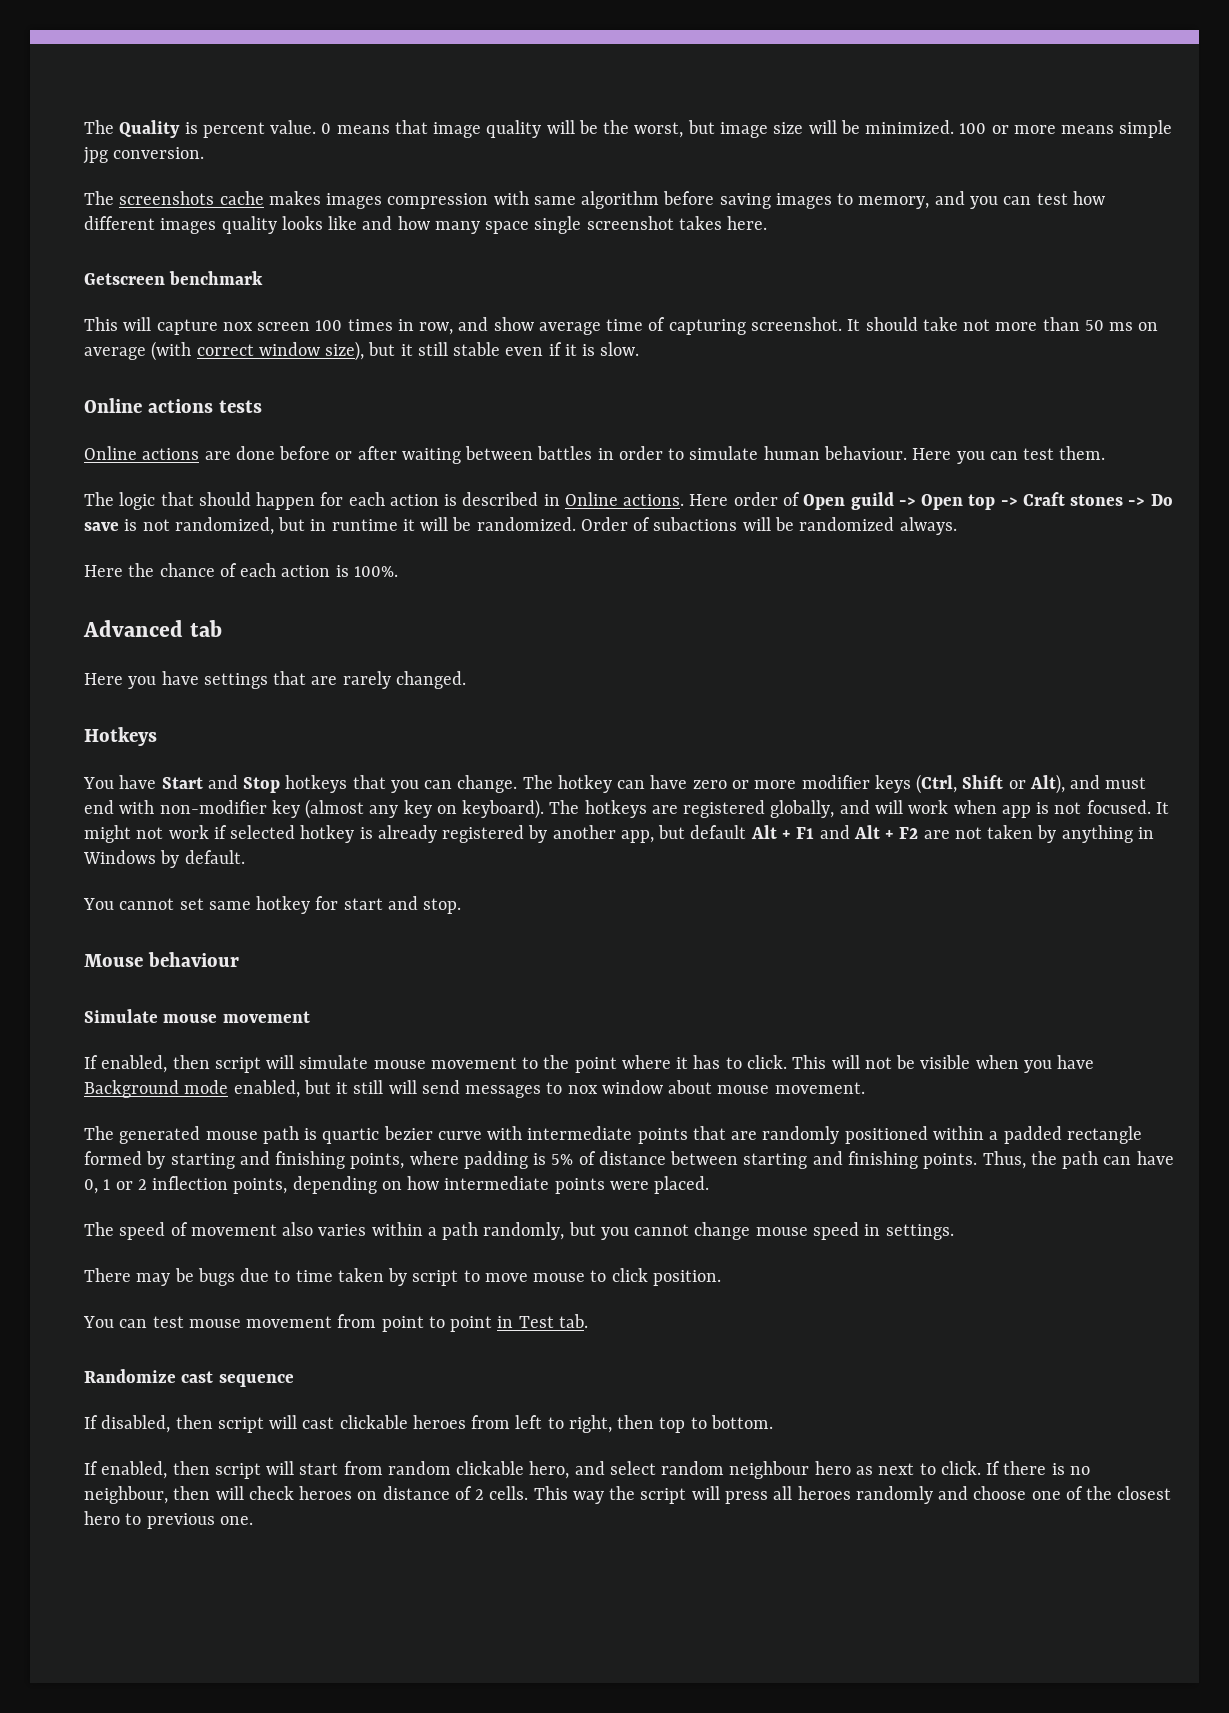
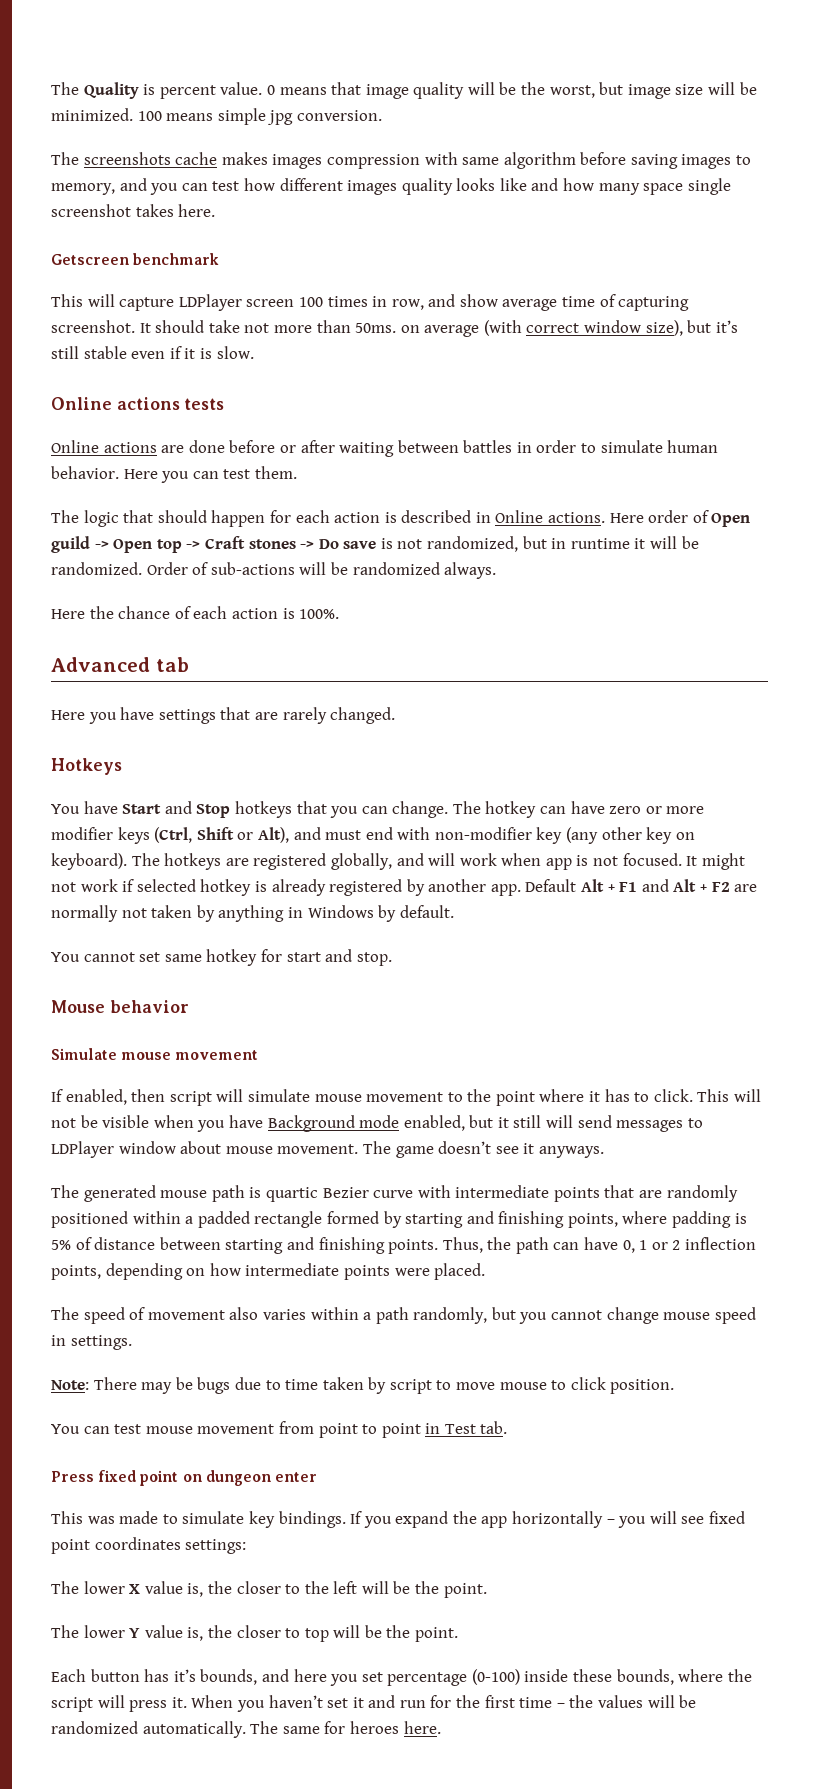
[991,125,1056,134] or more -> (162, 116) none
[222,322,253,331] nox -> [178,294,242,311] LDPlayer
[1084,320,1134,331] 50 ms -> [355,323,397,333] 50ms.
[400,344,413,356] it -> [715,320,738,333] it’s
[823,446,907,460] behaviour. -> [51,466,119,479] behavior.
[653,517,738,531] subactions -> [210,562,295,575] sub-actions
[305,799,399,819] (almost any -> [566,827,642,844] (any other
[620,825,747,843] app, but default -> [490,879,577,896] app. Default
(950, 834) none -> [51,905,118,922] normally
[147,952,239,967] behaviour -> [109,1000,189,1013] behavior
[567,1085,598,1094] nox -> [51,1141,114,1158] LDPlayer
(865, 1088) none -> [362,1141,604,1158] The game doesn’t see it anyways.
[383,1126,433,1140] bezier -> [322,1187,369,1198] Bezier
(954, 1232) none -> [51,1380,89,1390] Note:
[84,1369,294,1387] [84,1415,773,1433] [84,1461,1090,1479] [84,1486,1172,1504] [84,1511,253,1529] Randomize cast sequence // If disabled, then script will cast clickable heroes from left to right, then top to bottom. // If enabled, then script will start from random clickable hero, and select random neighbour hero as next to click. If there is no neighbour, then will check heroes on distance of 2 cells. This way the script will press all heroes randomly and choose one of the closest hero to previous one. -> [51,1470,317,1486] [51,1511,746,1528] [51,1537,247,1554] [51,1581,487,1598] [51,1625,459,1642] [51,1669,752,1686] [51,1695,697,1712] [51,1721,441,1738] Press fixed point on dungeon enter // This was made to simulate key bindings. If you expand the app horizontally – you will see fixed point coordinates settings: // The lower X value is, the closer to the left will be the point. // The lower Y value is, the closer to top will be the point. // Each button has it’s bounds, and here you set percentage (0-100) inside these bounds, where the script will press it. When you haven’t set it and run for the first time – the values will be randomized automatically. The same for heroes here.

